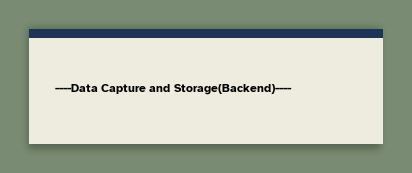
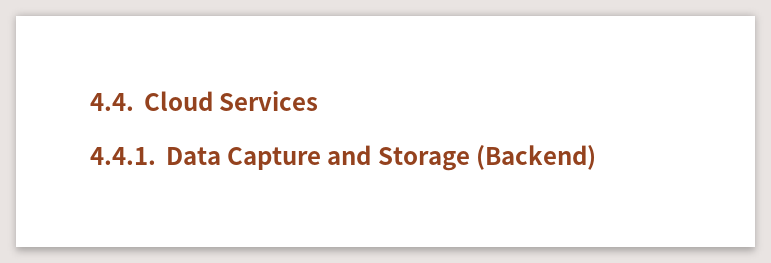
[55,84,292,95] ----Data Capture and Storage(Backend)---- -> [90,91,318,111] [90,145,597,171] 4.4. Cloud Services // 4.4.1. Data Capture and Storage (Backend)

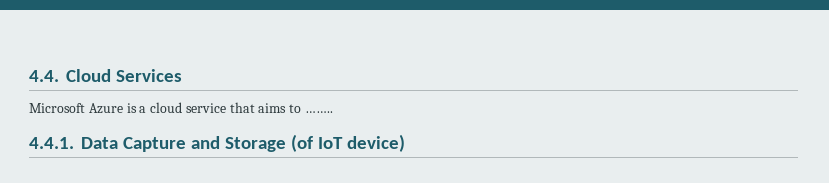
(318, 101) none -> [29,102,334,114] // Microsoft Azure is a cloud service that aims to ……..
[476,145,597,170] (Backend) -> [290,134,405,152] (of IoT device)

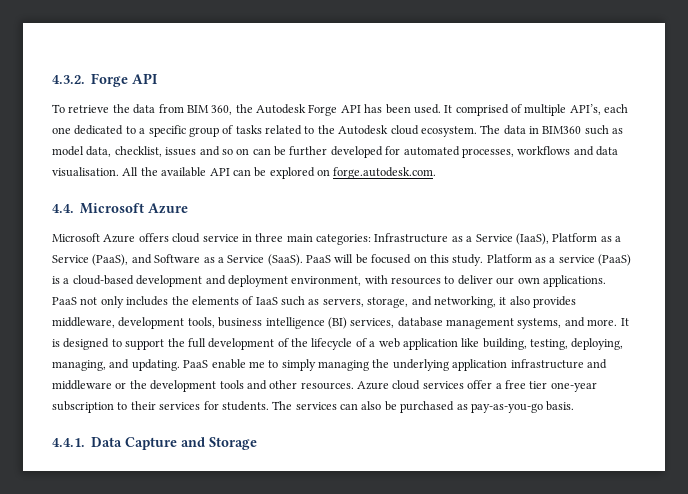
[29,69,182,82] [29,102,334,114] 4.4. Cloud Services // Microsoft Azure is a cloud service that aims to …….. -> [52,73,159,87] [52,104,629,116] [52,125,624,137] [52,146,618,158] [52,167,437,179] [52,203,189,214] [52,233,621,245] [52,254,632,266] [52,275,606,287] [52,296,576,308] [52,317,629,329] [52,338,624,350] [52,359,607,371] [52,380,597,392] [52,401,575,413] 4.3.2. Forge API // To retrieve the data from BIM 360, the Autodesk Forge API has been used. It comprised of multiple API’s, each one dedicated to a specific group of tasks related to the Autodesk cloud ecosystem. The data in BIM360 such as model data, checklist, issues and so on can be further developed for automated processes, workflows and data visualisation. All the available API can be explored on forge.autodesk.com. // 4.4. Microsoft Azure // Microsoft Azure offers cloud service in three main categories: Infrastructure as a Service (IaaS), Platform as a Service (PaaS), and Software as a Service (SaaS). PaaS will be focused on this study. Platform as a service (PaaS) is a cloud-based development and deployment environment, with resources to deliver our own applications. PaaS not only includes the elements of IaaS such as servers, storage, and networking, it also provides middleware, development tools, business intelligence (BI) services, database management systems, and more. It is designed to support the full development of the lifecycle of a web application like building, testing, deploying, managing, and updating. PaaS enable me to simply managing the underlying application infrastructure and middleware or the development tools and other resources. Azure cloud services offer a free tier one-year subscription to their services for students. The services can also be purchased as pay-as-you-go basis.
[290,134,405,152] (of IoT device) -> (258, 443) none

